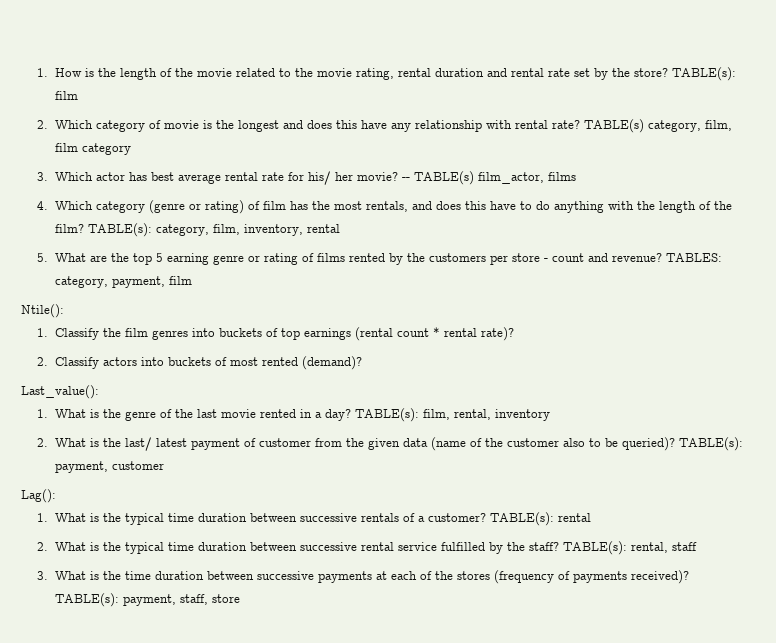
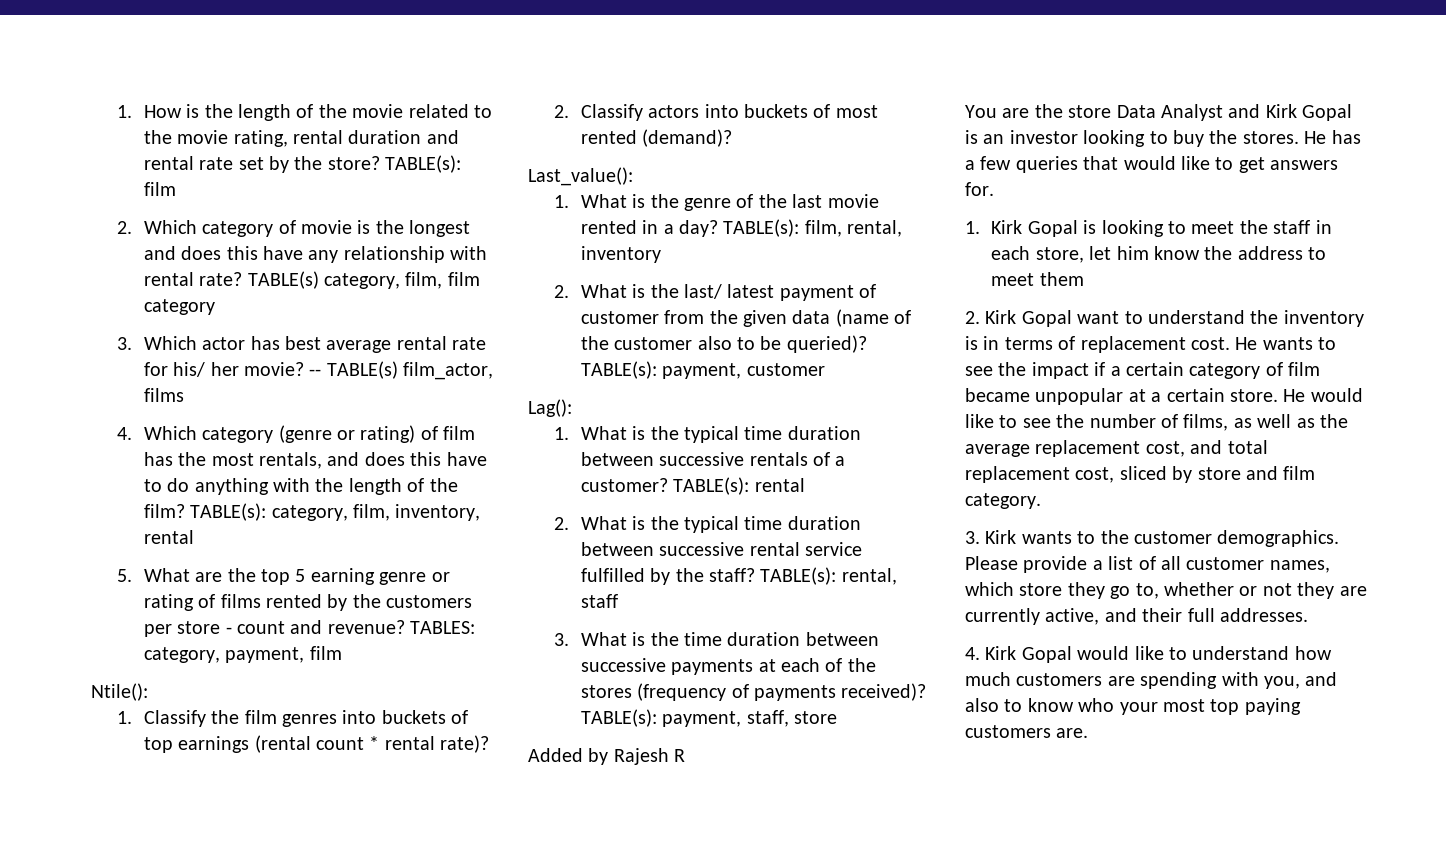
(240, 598) none -> [528,748,686,765] [965,104,1353,121] [965,130,1361,147] [965,156,1339,173] [965,182,994,196] [965,220,1332,237] [991,246,1327,263] [991,272,1084,286] [965,310,1364,327] [965,336,1337,353] [965,362,1321,379] [965,388,1363,405] [965,414,1348,431] [965,440,1268,457] [965,466,1316,483] [965,493,1041,509] [965,530,1340,547] [965,556,1330,573] [965,582,1367,599] [965,608,1308,625] [965,646,1332,663] [965,672,1338,689] [965,698,1301,715] [965,725,1089,738] // Added by Rajesh R // You are the store Data Analyst and Kirk Gopal is an investor looking to buy the stores. He has a few queries that would like to get answers for. // 1. Kirk Gopal is looking to meet the staff in each store, let him know the address to meet them // 2. Kirk Gopal want to understand the inventory is in terms of replacement cost. He wants to see the impact if a certain category of film became unpopular at a certain store. He would like to see the number of films, as well as the average replacement cost, and total replacement cost, sliced by store and film category. // 3. Kirk wants to the customer demographics. Please provide a list of all customer names, which store they go to, whether or not they are currently active, and their full addresses. // 4. Kirk Gopal would like to understand how much customers are spending with you, and also to know who your most top paying customers are.

